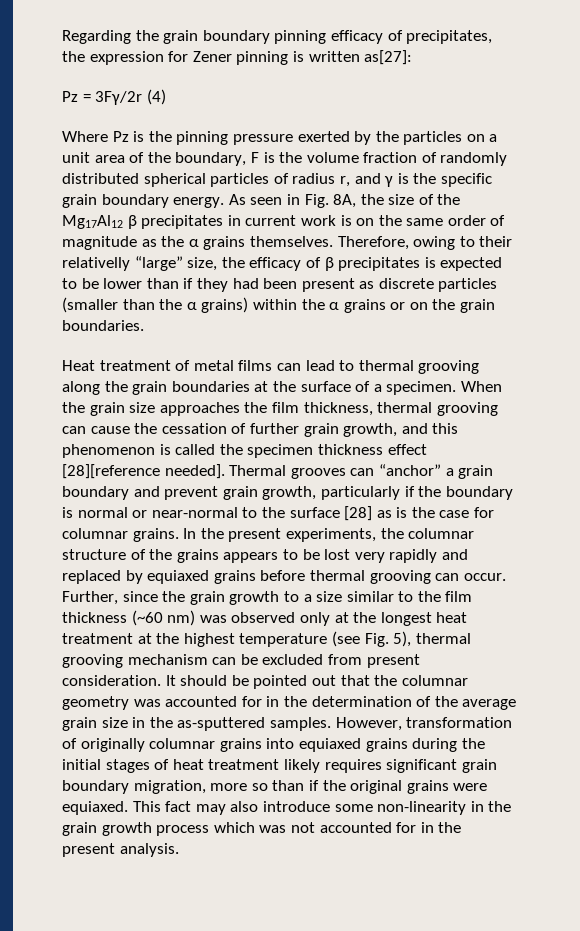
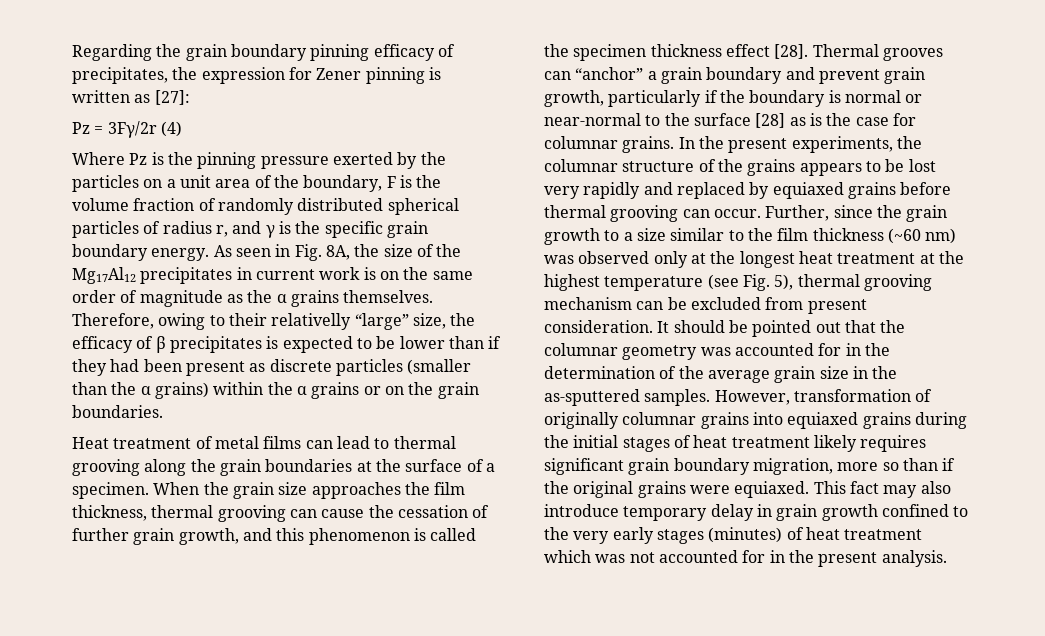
[364,50,413,65] as[27]: -> [134,90,190,105] as [27]:
[127,215,137,229] β -> (136, 275) none
[62,464,225,479] [28][reference needed]. -> [774,44,809,59] [28].
[334,801,512,815] [62,822,210,836] some non-linearity in the grain growth process -> [623,504,969,521] [544,527,923,544] temporary delay in grain growth confined to the very early stages (minutes) of heat treatment

